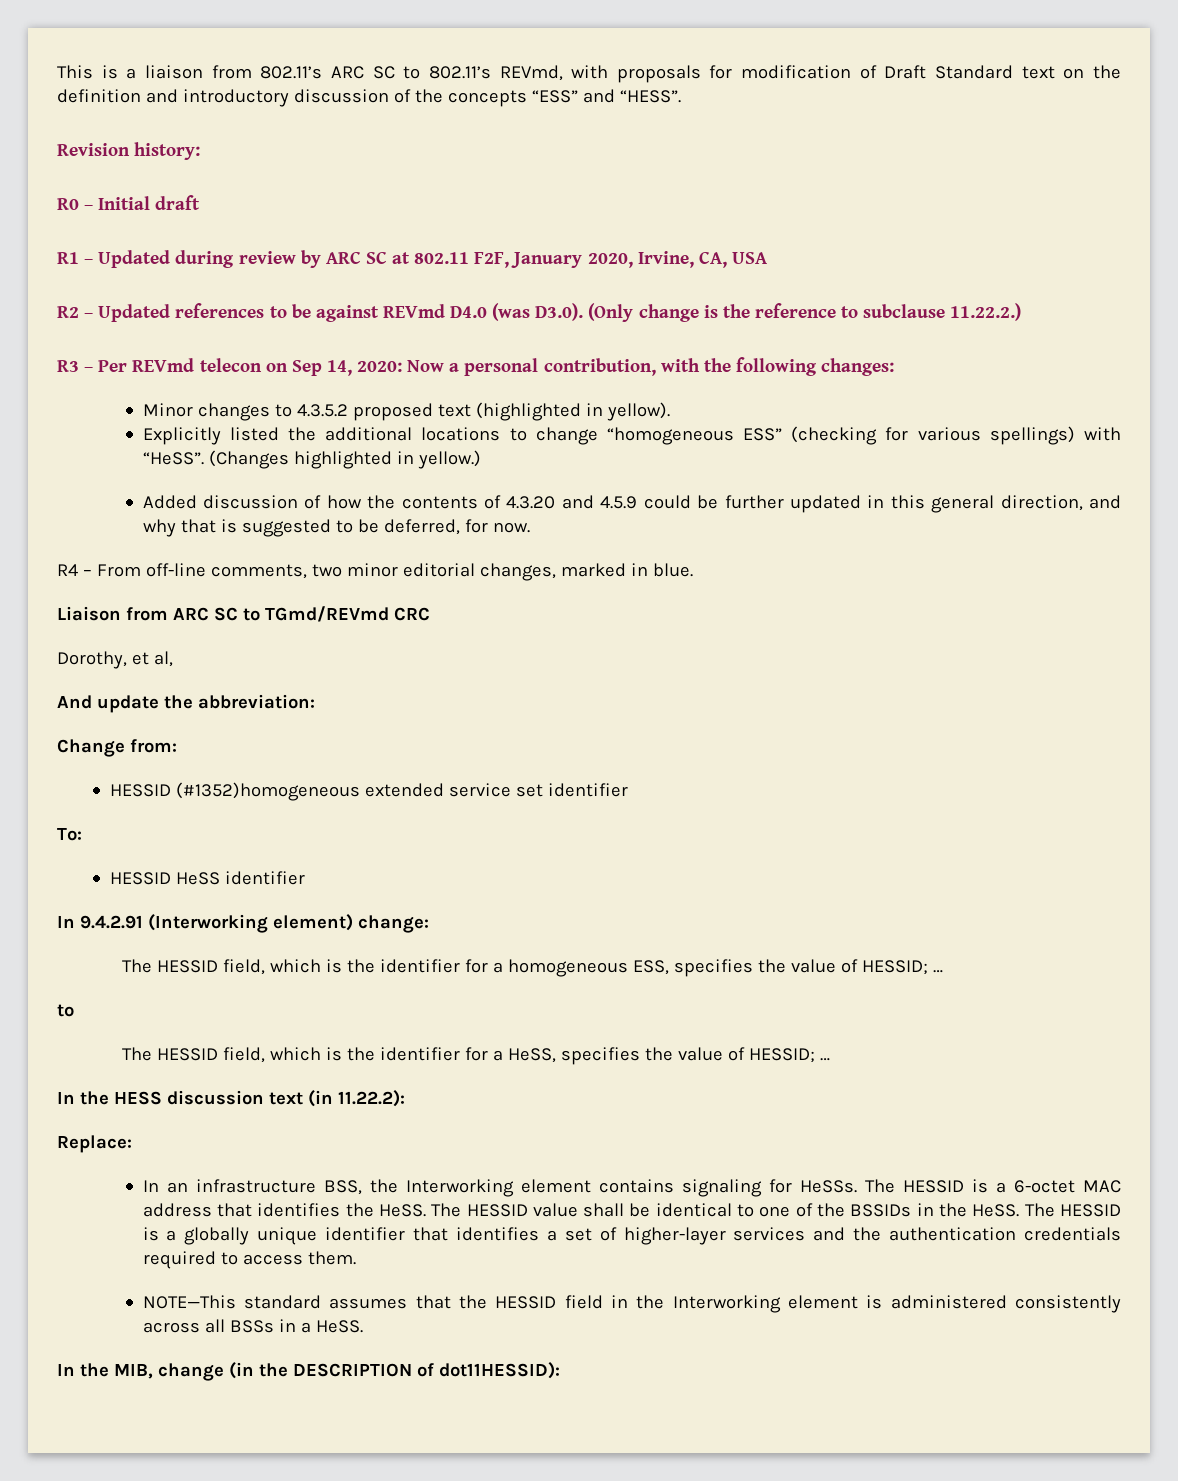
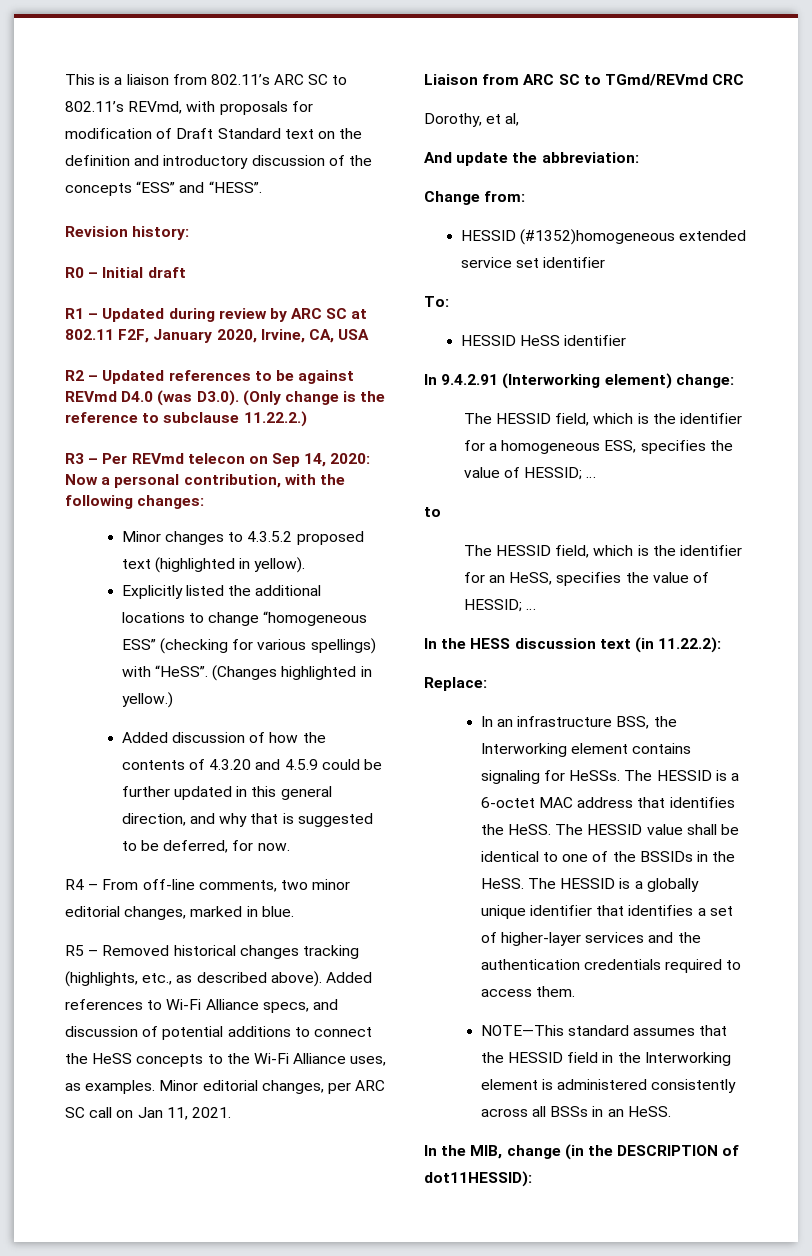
(693, 570) none -> [65,945,359,959] [65,971,372,987] [65,999,338,1013] [65,1026,372,1040] [65,1053,387,1067] [65,1080,386,1094] [65,1107,231,1120] // R5 – Removed historical changes tracking (highlights, etc., as described above). Added references to Wi-Fi Alliance specs, and discussion of potential additions to connect the HeSS concepts to the Wi-Fi Alliance uses, as examples. Minor editorial changes, per ARC SC call on Jan 11, 2021.
[493,1050,504,1061] a -> [489,575,506,583] an
[300,1322,311,1333] a -> [607,1109,624,1117] an

